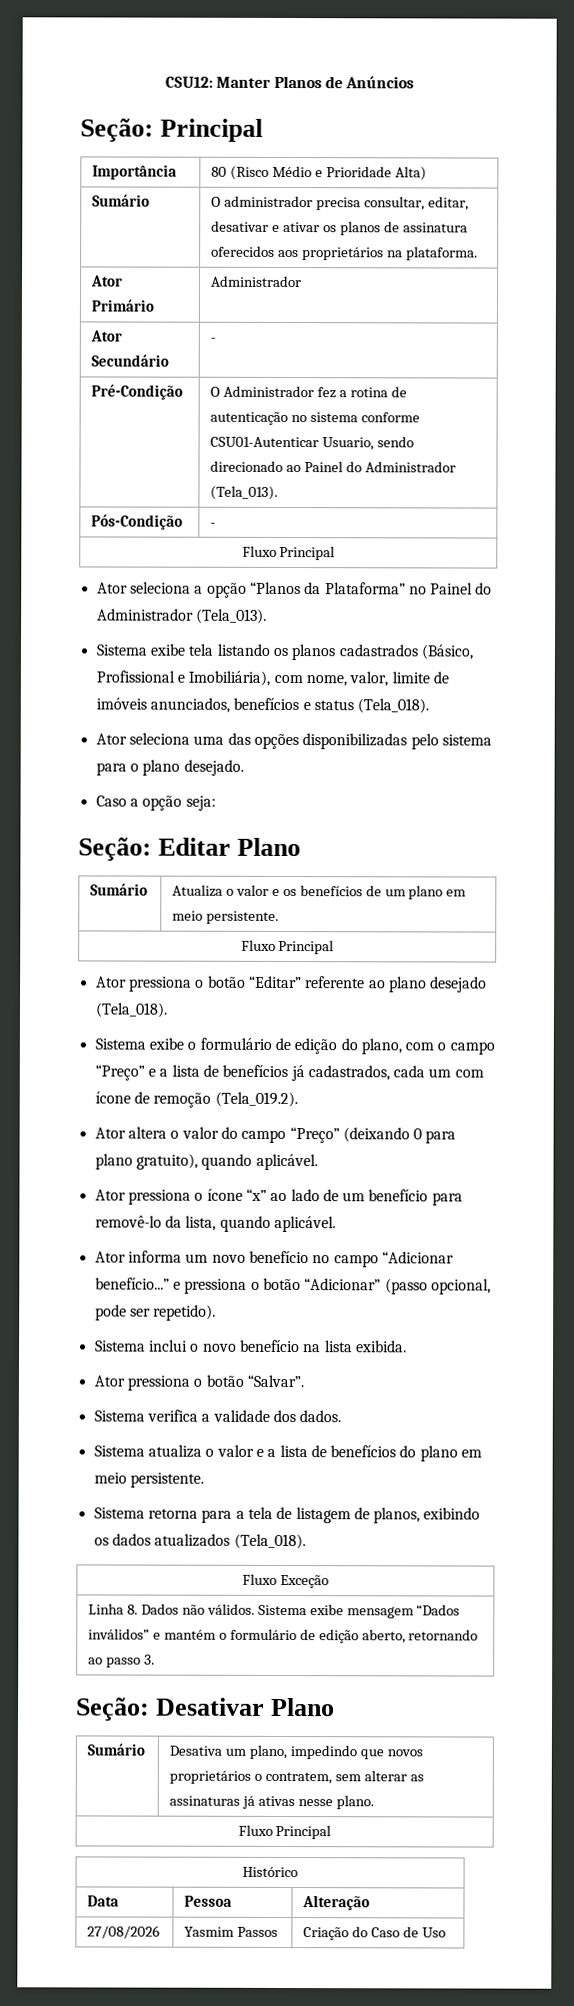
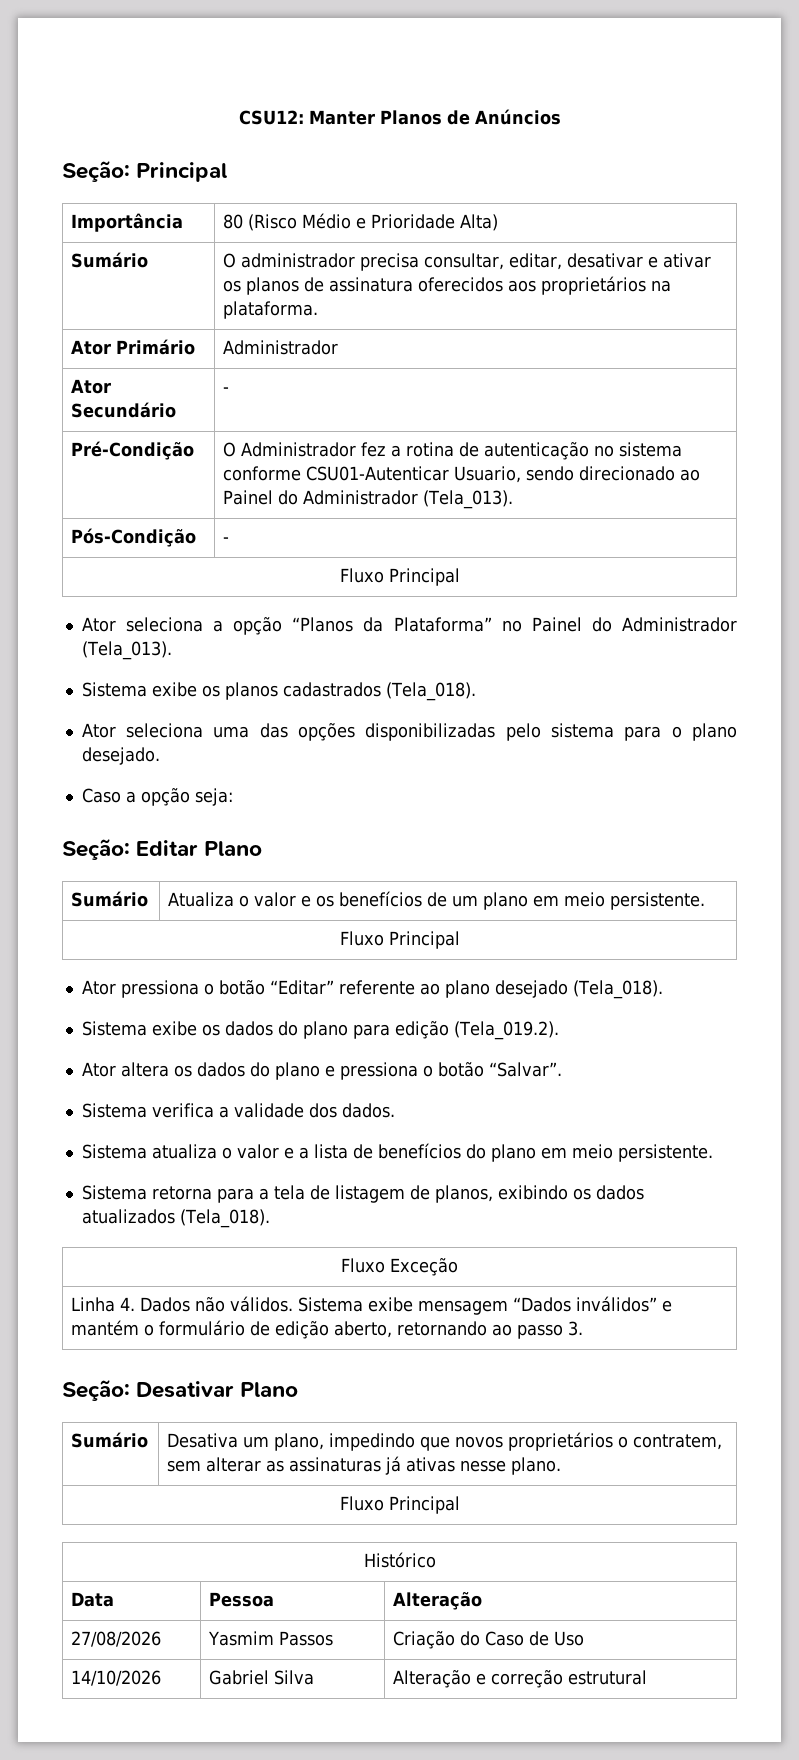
[188,643,271,656] tela listando -> (197, 689) none
[420,644,474,660] [95,670,449,687] [95,697,354,713] (Básico, Profissional e Imobiliária), com nome, valor, limite de imóveis anunciados, benefícios e status -> (381, 689) none
[187,1037,495,1055] [94,1064,484,1082] [94,1091,298,1108] [94,1126,457,1144] [94,1153,318,1171] [94,1188,463,1206] [94,1215,336,1233] [94,1250,454,1268] [94,1277,491,1295] [94,1304,217,1321] [94,1339,407,1353] [93,1375,125,1387] o formulário de edição do plano, com o campo “Preço” e a lista de benefícios já cadastrados, cada um com ícone de remoção (Tela_019.2). // Ator altera o valor do campo “Preço” (deixando 0 para plano gratuito), quando aplicável. // Ator pressiona o ícone “x” ao lado de um benefício para removê-lo da lista, quando aplicável. // Ator informa um novo benefício no campo “Adicionar benefício...” e pressiona o botão “Adicionar” (passo opcional, pode ser repetido). // Sistema inclui o novo benefício na lista exibida. // Ator -> [201,1021,559,1040] [81,1062,335,1080] os dados do plano para edição (Tela_019.2). // Ator altera os dados do plano e
[127,1604,139,1615] 8. -> [120,1297,136,1311] 4.
(446, 1932) none -> [71,1670,162,1686] [209,1670,315,1685] [393,1670,648,1688] // 14/10/2026 | Gabriel Silva | Alteração e correção estrutural

